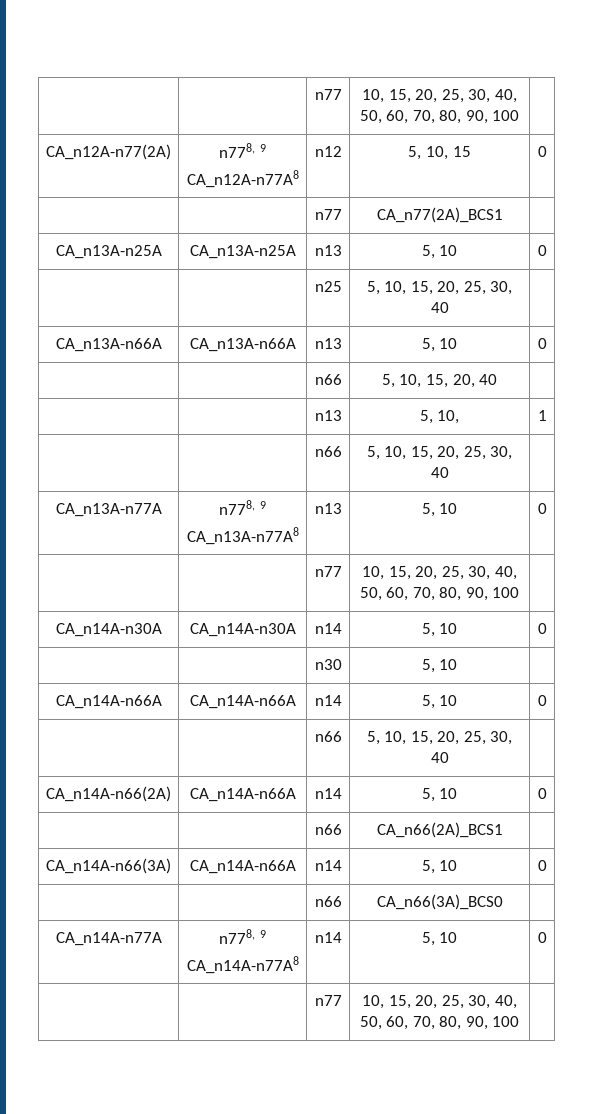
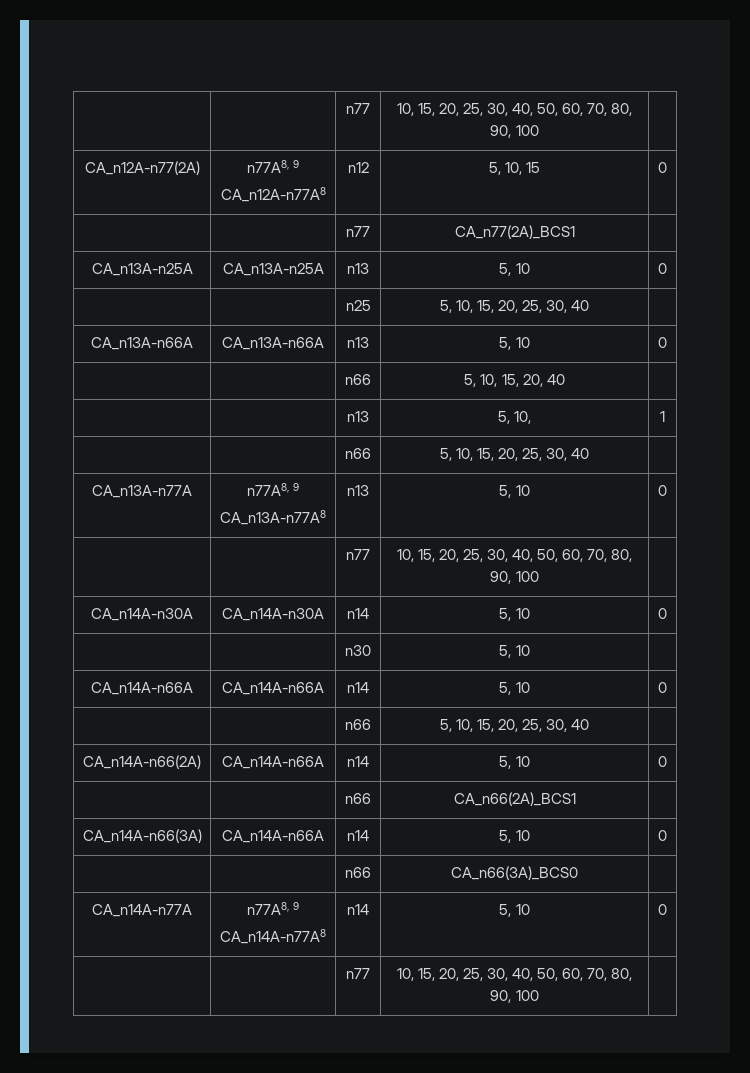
[219,143,256,158] n778, -> [246,160,289,173] n77A8,
[219,500,256,515] n778, -> [246,483,289,496] n77A8,
[219,929,256,944] n778, -> [246,902,289,915] n77A8,

